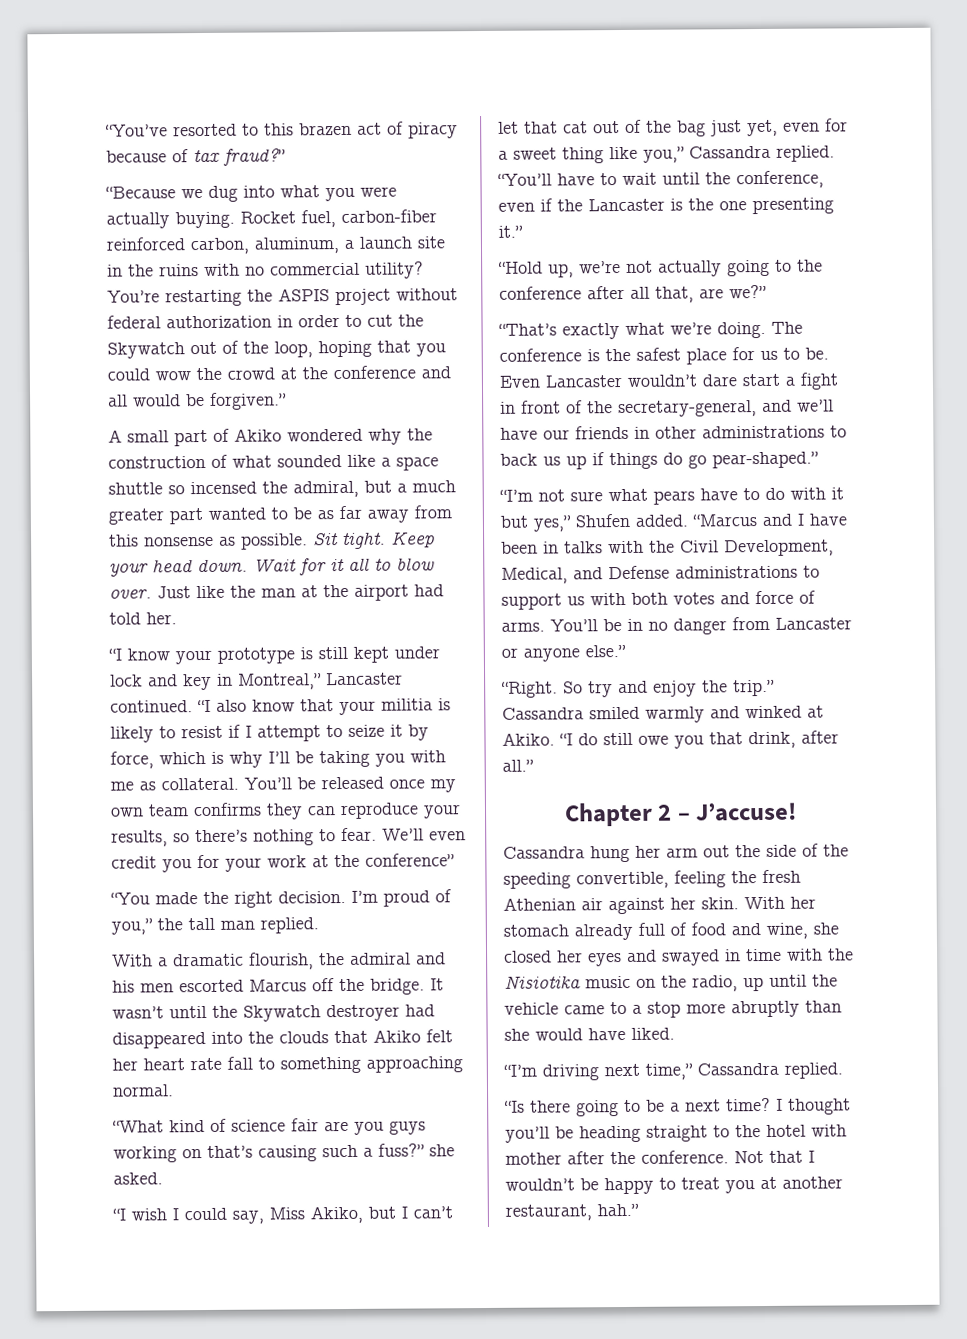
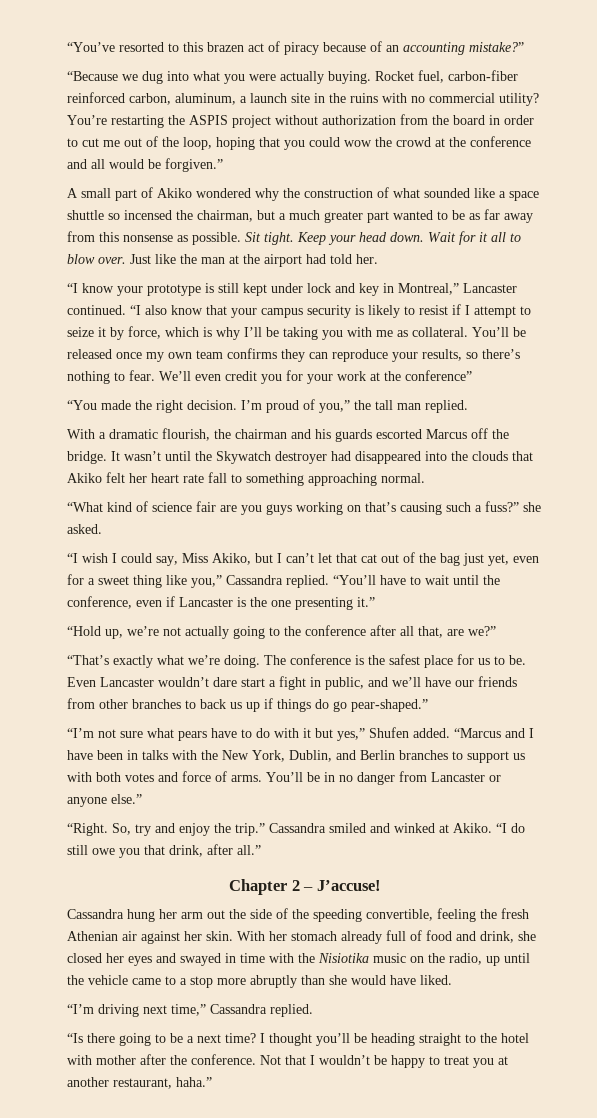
[193,148,286,166] tax fraud?” -> [386,42,524,55] an accounting mistake?”
[107,315,272,329] federal authorization -> [322,114,485,125] authorization from the board
[398,314,424,327] [107,342,185,359] the Skywatch -> [103,140,120,147] me
[293,480,359,498] admiral, -> [197,210,253,222] chairman,
[381,698,433,711] militia -> [261,305,351,318] campus security
[350,952,411,965] admiral -> [235,429,287,439] chairman
[140,983,174,993] men -> [335,429,372,442] guards
[557,199,583,212] the -> (175, 601) none
[521,400,757,418] front of the secretary-general, -> [325,677,364,690] public,
[634,425,825,439] in other administrations -> [67,698,181,709] from other branches
[680,539,834,557] [501,565,798,584] Civil Development, Medical, and Defense administrations -> [222,750,448,762] New York, Dublin, and Berlin branches
[563,681,583,694] So -> [112,823,131,835] So,
[645,706,705,723] warmly -> (366, 828) none
[766,922,808,939] wine, -> [480,931,514,943] drink,
[597,1203,639,1217] hah.” -> [176,1077,212,1087] haha.”

